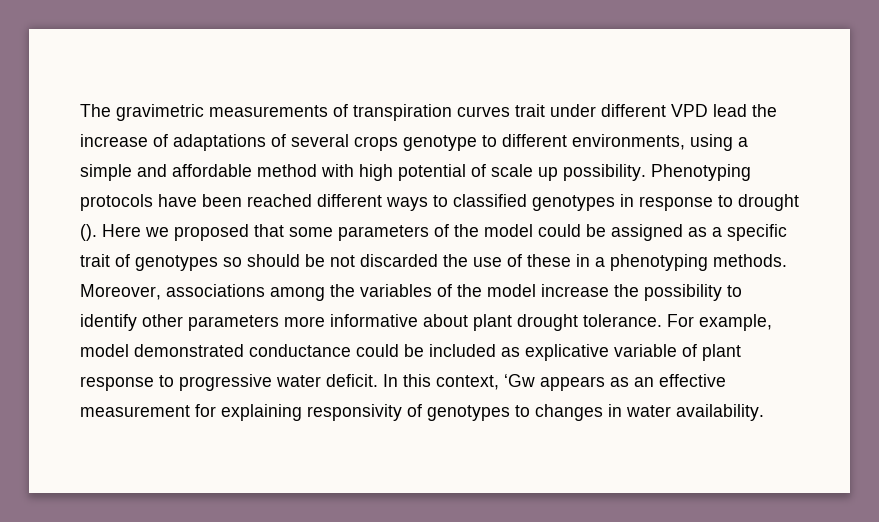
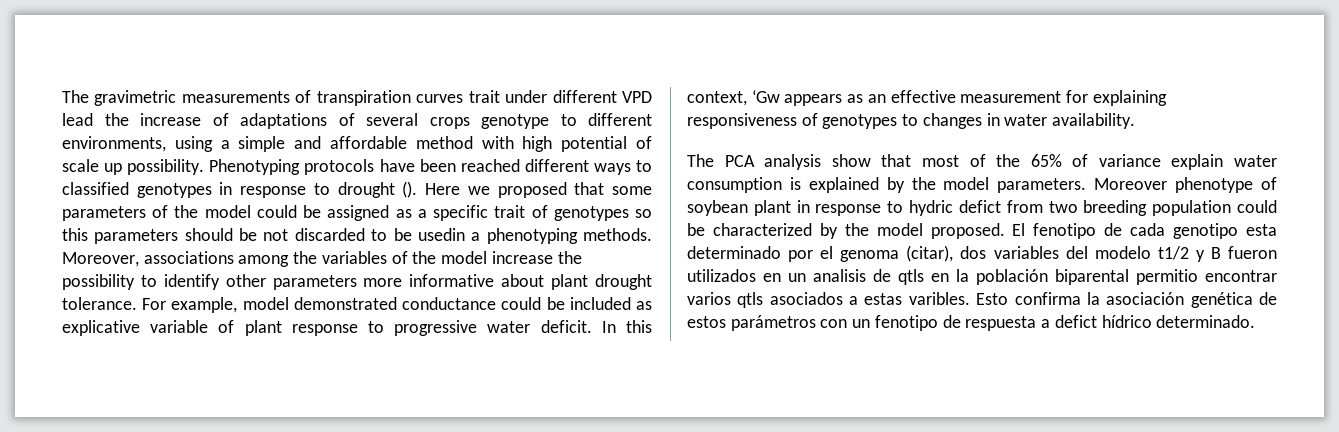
(242, 262) none -> [62,228,179,244] this parameters
[443,254,590,267] the use of these in -> [371,228,465,241] to be usedin
[307,404,402,421] responsivity -> [687,113,797,129] responsiveness
(764, 412) none -> [687,154,1277,170] [687,177,1277,193] [687,200,1277,216] [687,223,1277,239] [687,245,1277,262] [687,269,1277,285] [687,292,1277,308] [687,315,1256,331] // The PCA analysis show that most of the 65% of variance explain water consumption is explained by the model parameters. Moreover phenotype of soybean plant in response to hydric defict from two breeding population could be characterized by the model proposed. El fenotipo de cada genotipo esta determinado por el genoma (citar), dos variables del modelo t1/2 y B fueron utilizados en un analisis de qtls en la población biparental permitio encontrar varios qtls asociados a estas varibles. Esto confirma la asociación genética de estos parámetros con un fenotipo de respuesta a defict hídrico determinado.

